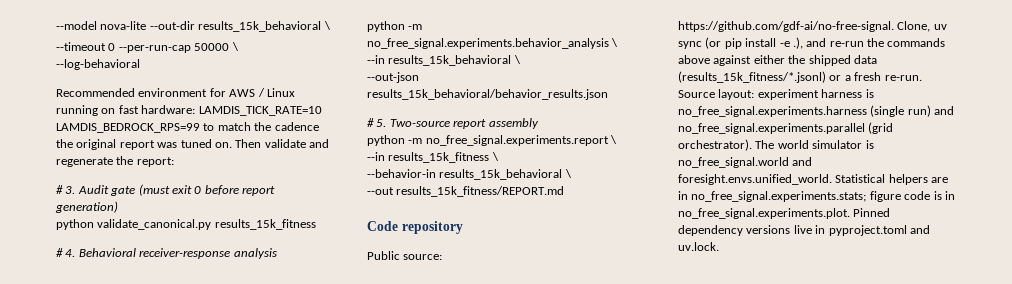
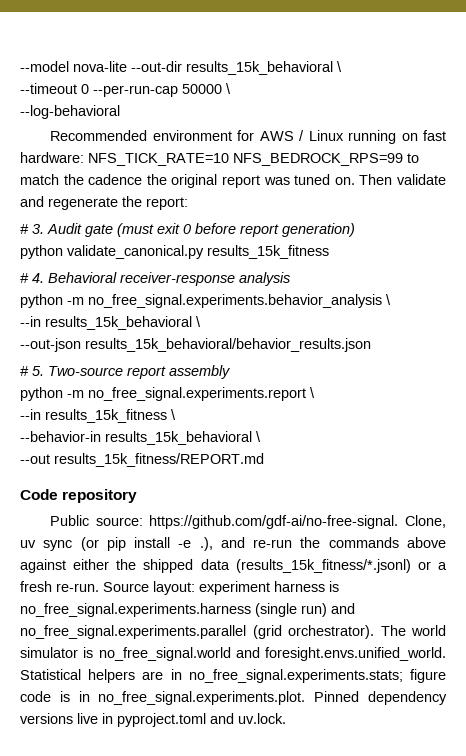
[198,106,322,116] [56,123,200,133] LAMDIS_TICK_RATE=10 LAMDIS_BEDROCK_RPS=99 -> [88,153,403,166] NFS_TICK_RATE=10 NFS_BEDROCK_RPS=99

